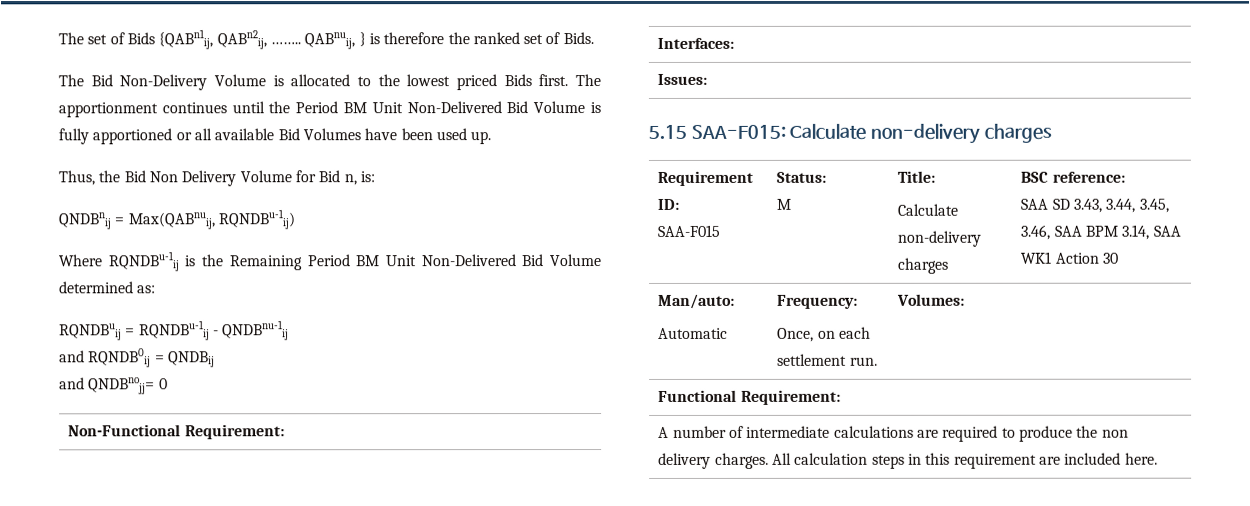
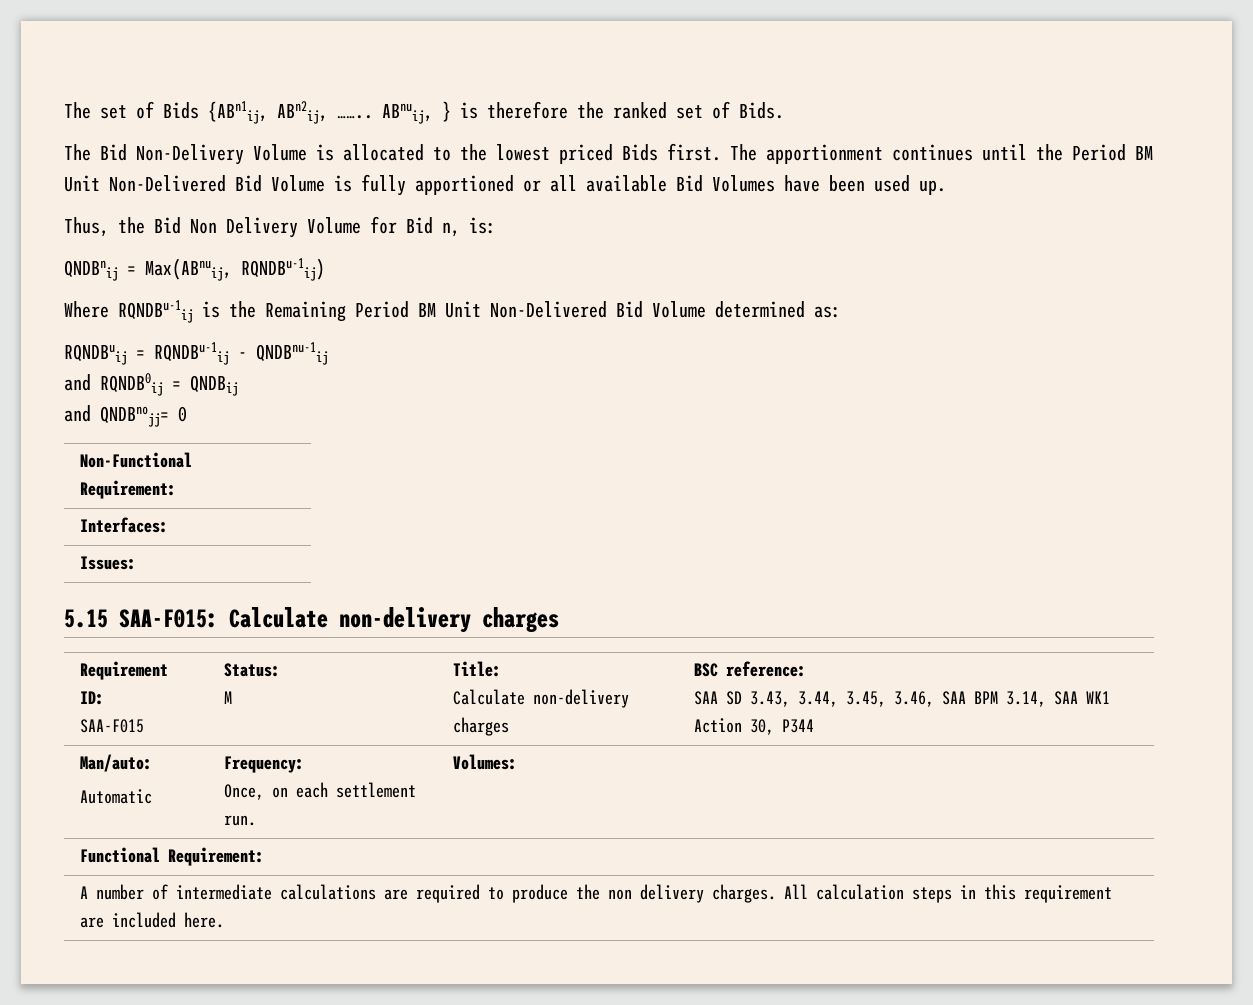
[158,29,356,50] {QABn1ij, QABn2ij, …….. QABnuij, -> [208,101,433,124] {ABn1ij, ABn2ij, …….. ABnuij,
[127,212,215,230] Max(QABnuij, -> [145,258,232,281] Max(ABnuij,
[1102,252,1120,264] 30 -> [749,719,814,735] 30, P344

